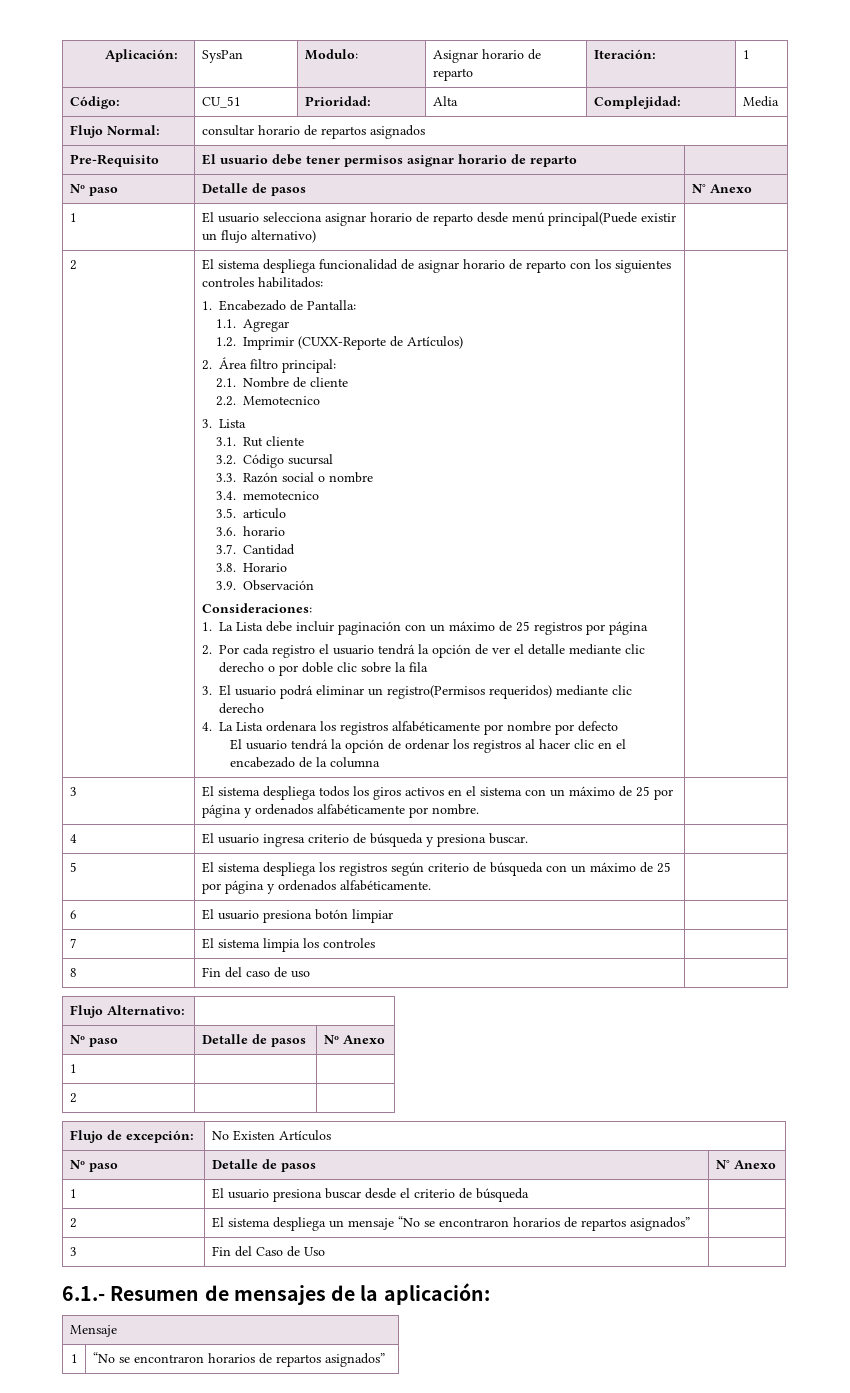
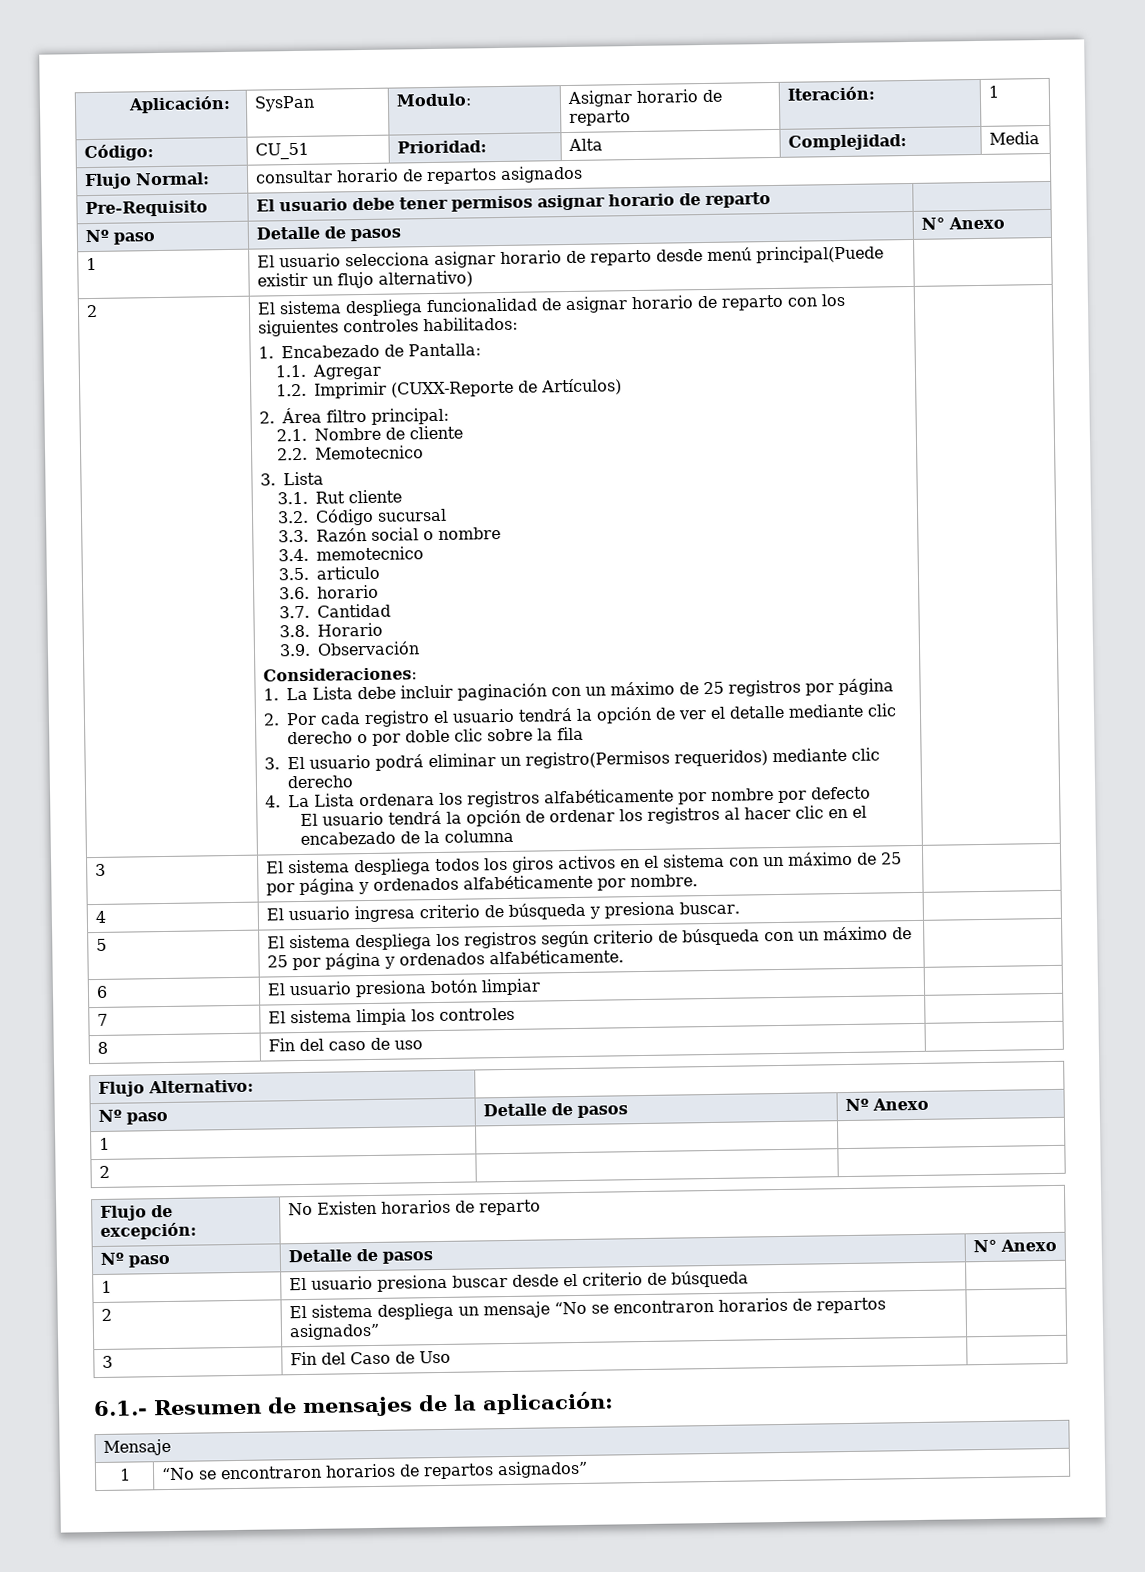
[278,1130,331,1141] Artículos -> [380,1199,541,1216] horarios de reparto

